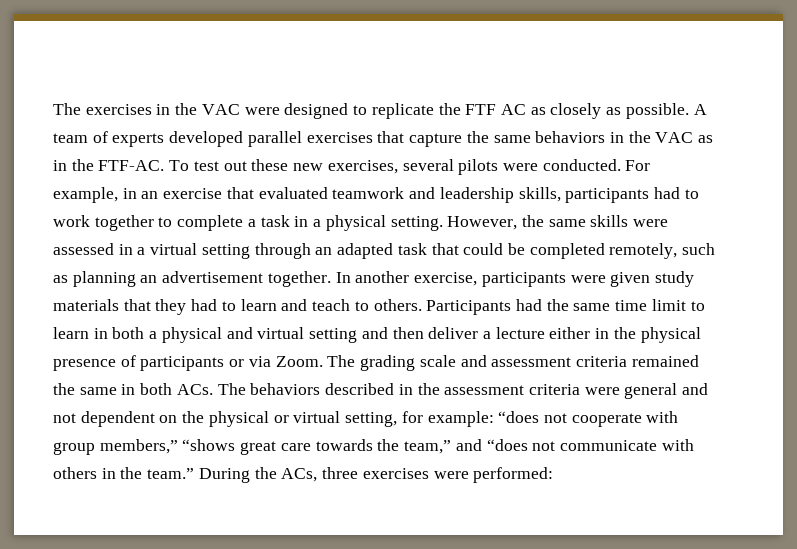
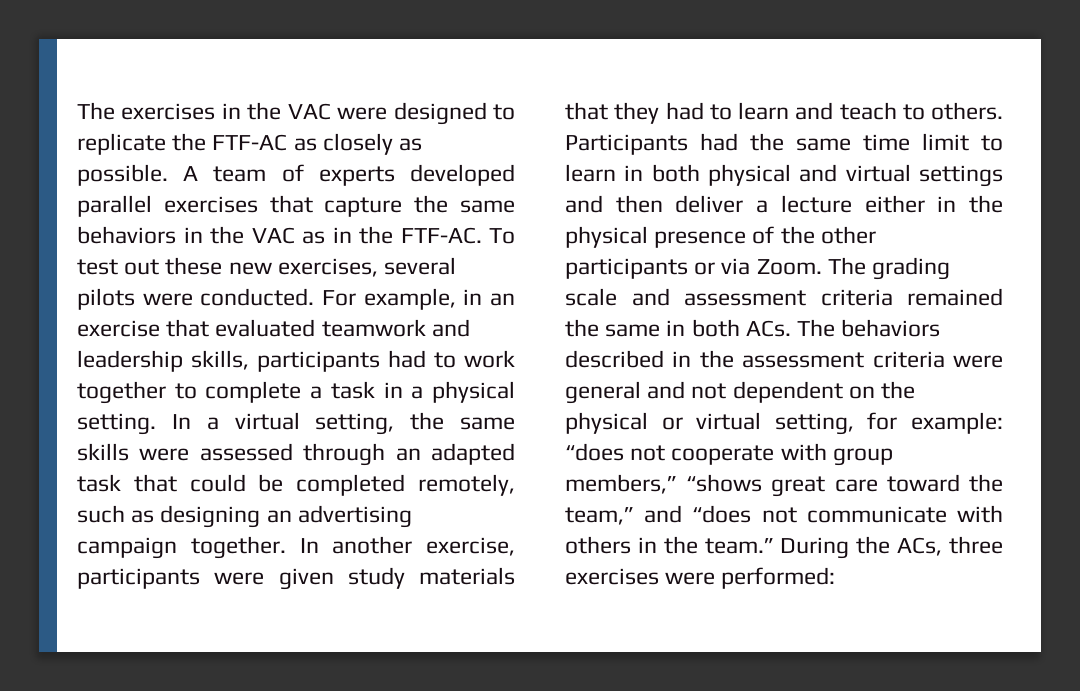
[465,104,526,115] FTF AC -> [212,134,288,151] FTF-AC
[447,216,518,230] However, -> [171,412,395,435] In a virtual setting,
[118,243,250,259] in a virtual setting -> (293, 452) none
[72,271,264,287] planning an advertisement -> [160,505,412,528] [77,537,177,559] designing an advertising campaign
[149,331,158,339] a -> (700, 173) none
[309,328,358,343] setting -> [918,165,1003,187] settings
(136, 361) none -> [780,226,876,244] the other
[315,439,373,451] towards -> [886,474,960,492] toward

